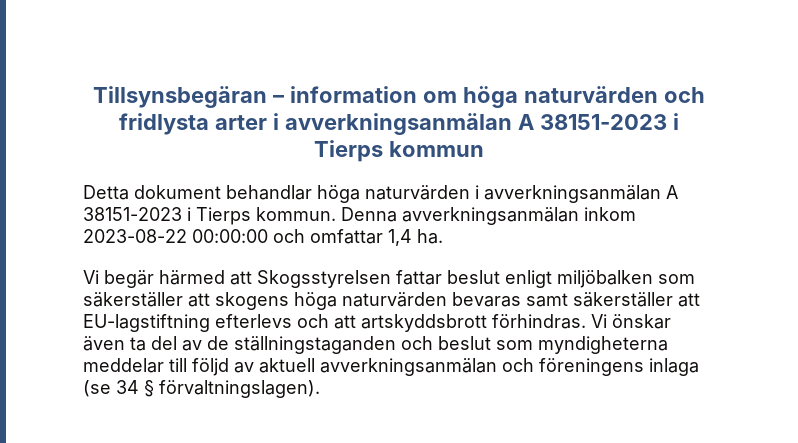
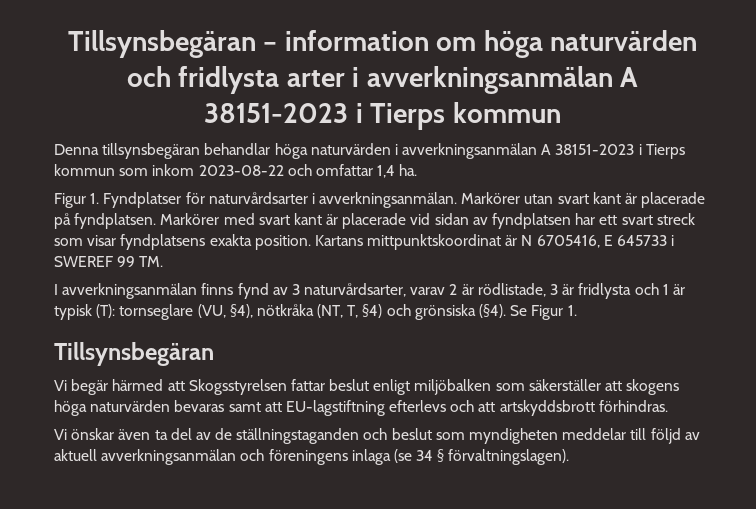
[83,185,221,200] Detta dokument -> [54,143,201,159] Denna tillsynsbegäran
[256,207,579,225] kommun. Denna avverkningsanmälan -> [54,164,149,176] kommun som
[192,229,268,243] 00:00:00 -> (284, 170) none
(443, 236) none -> [54,192,706,208] [54,213,695,229] [54,234,675,250] [54,256,164,267] [54,283,685,299] [54,304,577,320] [54,342,214,366] // Figur 1. Fyndplatser för naturvårdsarter i avverkningsanmälan. Markörer utan svart kant är placerade på fyndplatsen. Markörer med svart kant är placerade vid sidan av fyndplatsen har ett svart streck som visar fyndplatsens exakta position. Kartans mittpunktskoordinat är N 6705416, E 645733 i SWEREF 99 TM. // I avverkningsanmälan finns fynd av 3 naturvårdsarter, varav 2 är rödlistade, 3 är fridlysta och 1 är typisk (T): tornseglare (VU, §4), nötkråka (NT, T, §4) och grönsiska (§4). Se Figur 1. // Tillsynsbegäran
[573,292,673,307] säkerställer -> (261, 407) none
(586, 321) none -> (668, 406) //
[538,336,668,354] myndigheterna -> [469,428,559,444] myndigheten

